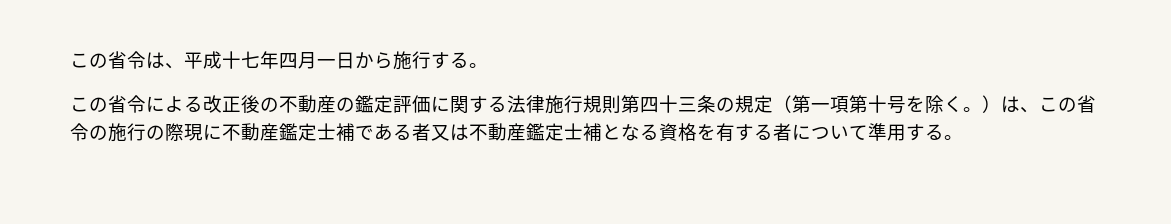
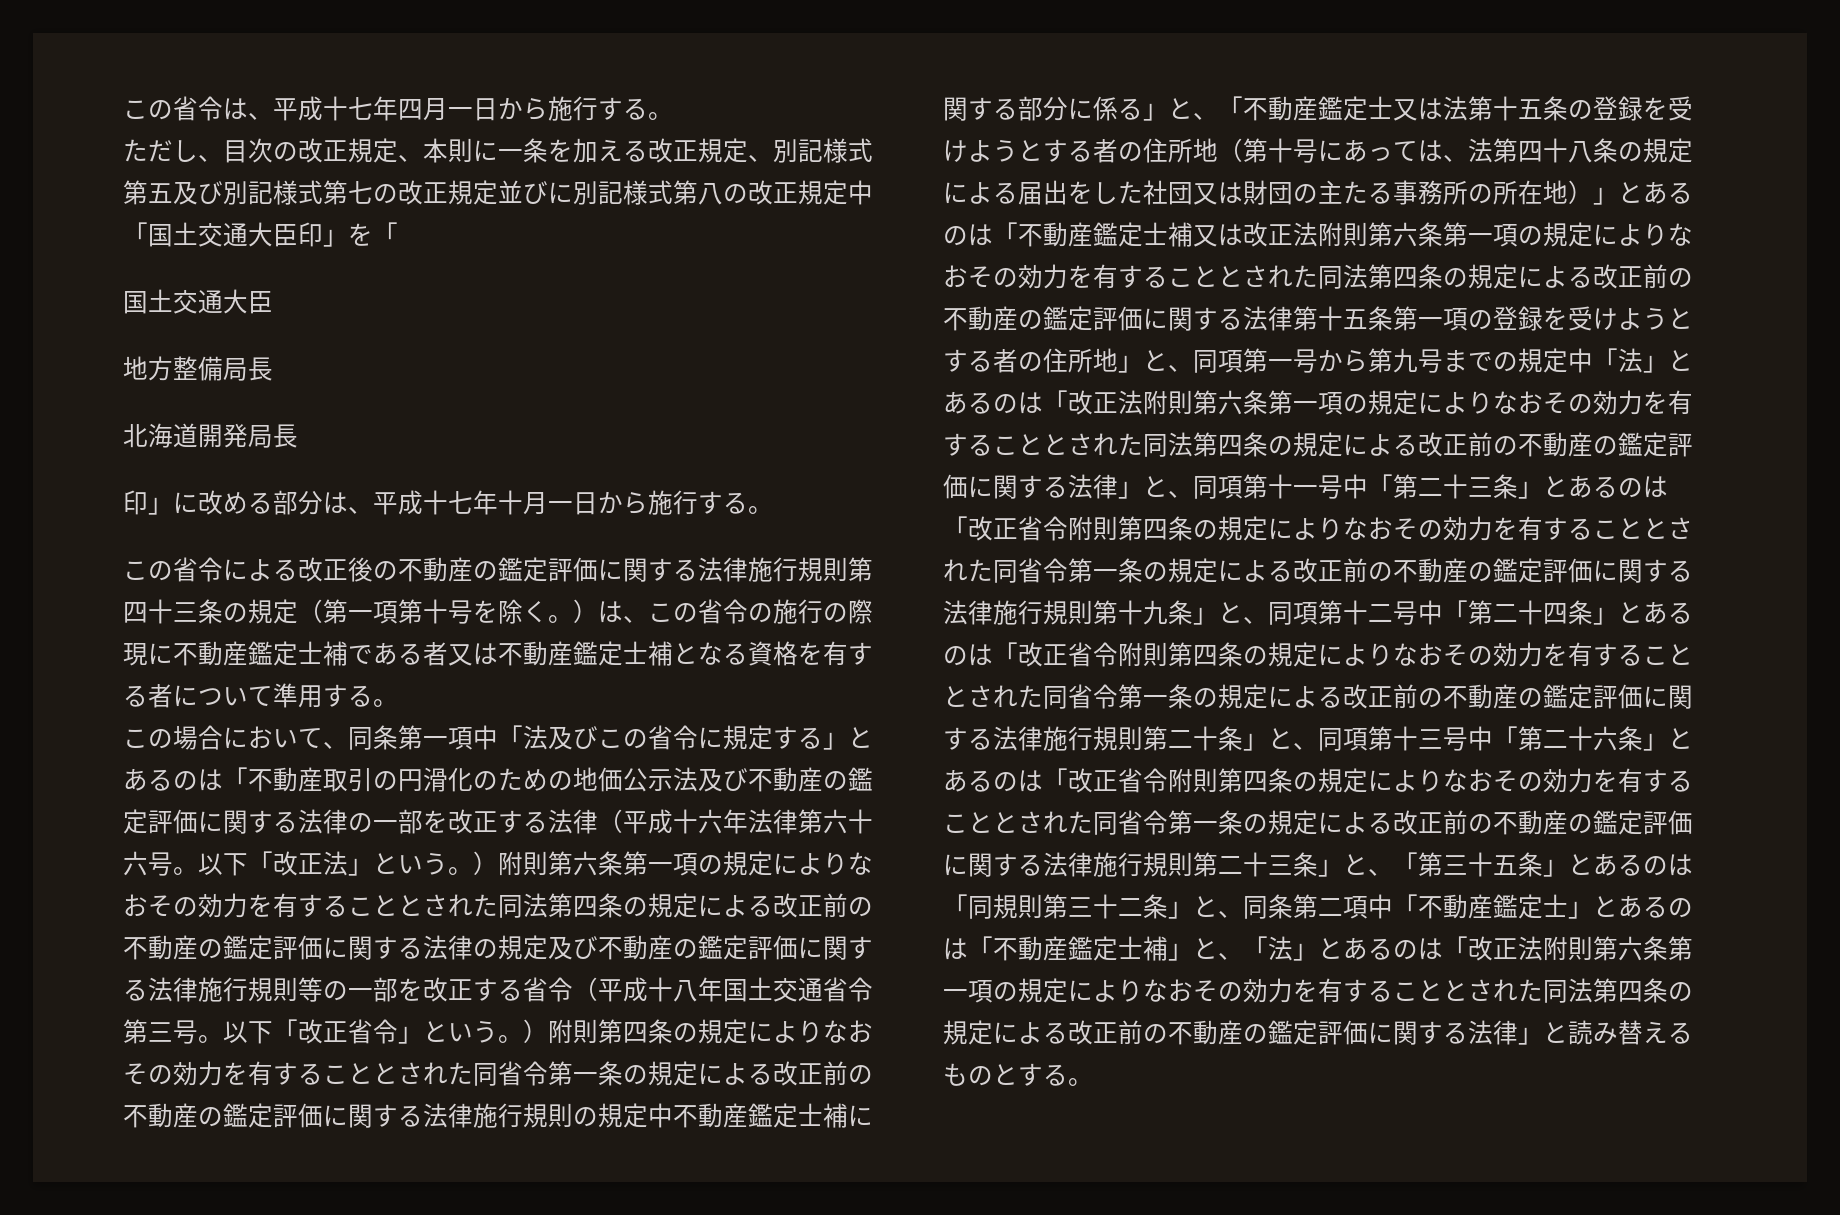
(488, 65) none -> [123,138,873,163] [123,180,873,205] [123,222,398,247] [123,289,273,314] [123,356,273,381] [123,423,298,448] [123,490,773,515] // ただし、目次の改正規定、本則に一条を加える改正規定、別記様式第五及び別記様式第七の改正規定並びに別記様式第八の改正規定中「国土交通大臣印」を「 // 国土交通大臣 // 地方整備局長 // 北海道開発局長 // 印」に改める部分は、平成十七年十月一日から施行する。
(963, 137) none -> [123,725,873,750] [123,767,873,792] [123,809,873,834] [123,851,873,876] [123,893,873,918] [123,935,873,960] [123,977,873,1002] [123,1019,873,1044] [123,1061,873,1086] [123,1103,873,1128] [943,96,1693,121] [943,138,1693,163] [943,180,1693,205] [943,222,1693,247] [943,264,1693,289] [943,306,1693,331] [943,348,1693,373] [943,390,1693,415] [943,432,1693,457] [943,474,1668,499] [943,516,1693,541] [943,558,1693,583] [943,600,1693,625] [943,642,1693,667] [943,684,1693,709] [943,726,1693,751] [943,768,1693,793] [943,810,1693,835] [943,852,1693,877] [943,894,1693,919] [943,936,1693,961] [943,978,1693,1003] [943,1020,1693,1045] [943,1063,1093,1086] // この場合において、同条第一項中「法及びこの省令に規定する」とあるのは「不動産取引の円滑化のための地価公示法及び不動産の鑑定評価に関する法律の一部を改正する法律（平成十六年法律第六十六号。以下「改正法」という。）附則第六条第一項の規定によりなおその効力を有することとされた同法第四条の規定による改正前の不動産の鑑定評価に関する法律の規定及び不動産の鑑定評価に関する法律施行規則等の一部を改正する省令（平成十八年国土交通省令第三号。以下「改正省令」という。）附則第四条の規定によりなおその効力を有することとされた同省令第一条の規定による改正前の不動産の鑑定評価に関する法律施行規則の規定中不動産鑑定士補に関する部分に係る」と、「不動産鑑定士又は法第十五条の登録を受けようとする者の住所地（第十号にあっては、法第四十八条の規定による届出をした社団又は財団の主たる事務所の所在地）」とあるのは「不動産鑑定士補又は改正法附則第六条第一項の規定によりなおその効力を有することとされた同法第四条の規定による改正前の不動産の鑑定評価に関する法律第十五条第一項の登録を受けようとする者の住所地」と、同項第一号から第九号までの規定中「法」とあるのは「改正法附則第六条第一項の規定によりなおその効力を有することとされた同法第四条の規定による改正前の不動産の鑑定評価に関する法律」と、同項第十一号中「第二十三条」とあるのは「改正省令附則第四条の規定によりなおその効力を有することとされた同省令第一条の規定による改正前の不動産の鑑定評価に関する法律施行規則第十九条」と、同項第十二号中「第二十四条」とあるのは「改正省令附則第四条の規定によりなおその効力を有することとされた同省令第一条の規定による改正前の不動産の鑑定評価に関する法律施行規則第二十条」と、同項第十三号中「第二十六条」とあるのは「改正省令附則第四条の規定によりなおその効力を有することとされた同省令第一条の規定による改正前の不動産の鑑定評価に関する法律施行規則第二十三条」と、「第三十五条」とあるのは「同規則第三十二条」と、同条第二項中「不動産鑑定士」とあるのは「不動産鑑定士補」と、「法」とあるのは「改正法附則第六条第一項の規定によりなおその効力を有することとされた同法第四条の規定による改正前の不動産の鑑定評価に関する法律」と読み替えるものとする。

